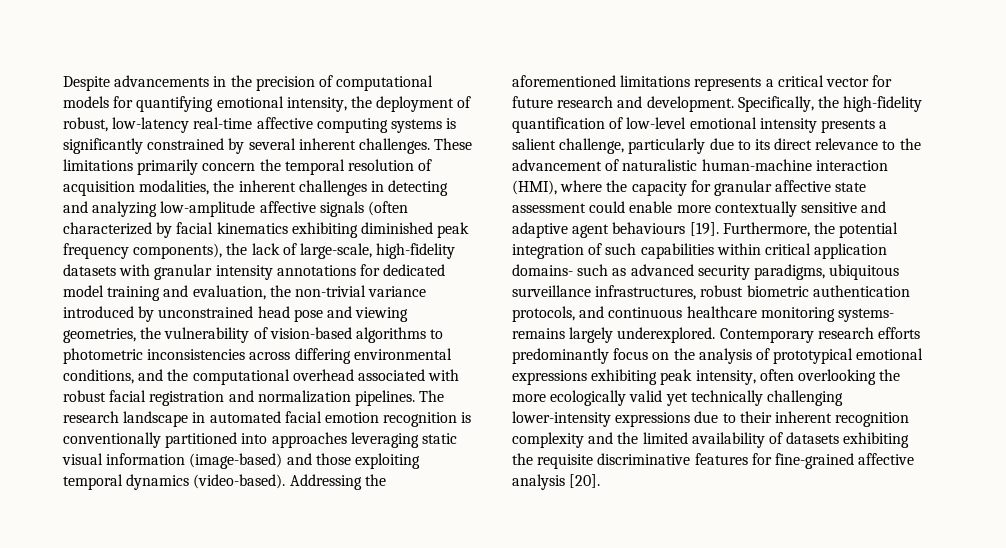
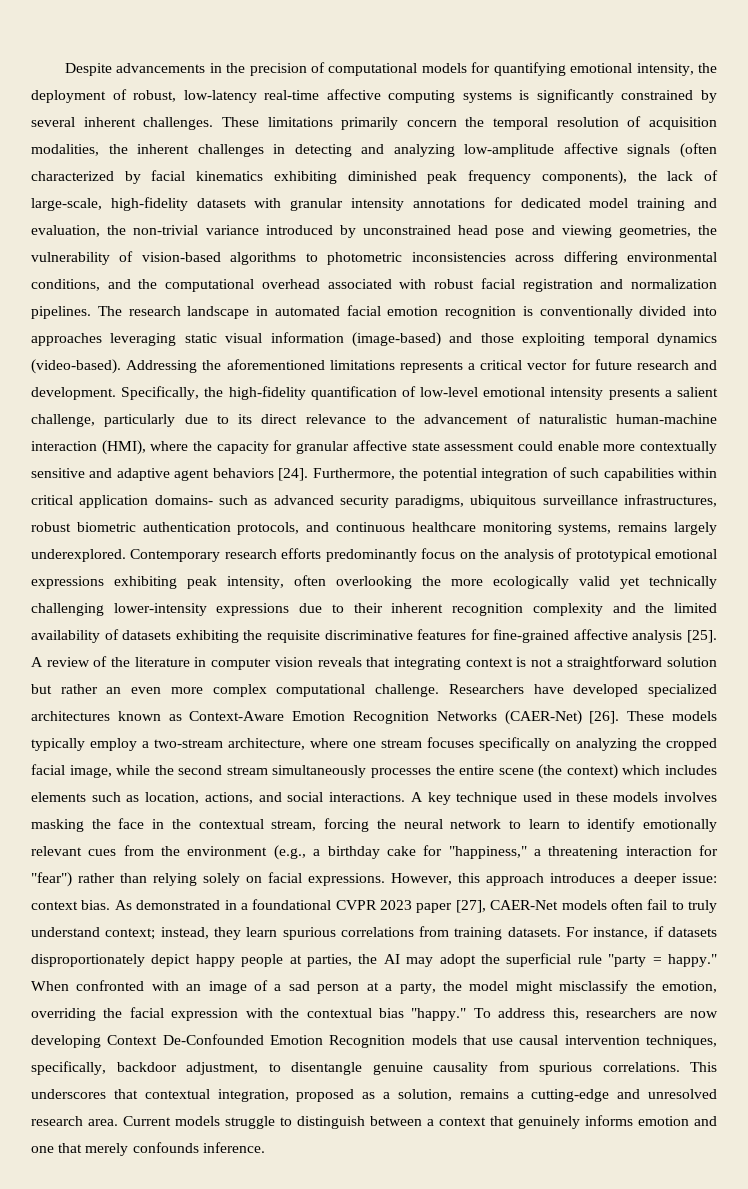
[165,432,238,448] partitioned -> [639,306,687,316] divided
[612,222,719,236] behaviours [19]. -> [212,468,309,481] behaviors [24].
[837,308,894,322] systems- -> [558,523,612,535] systems,
[569,474,601,488] [20]. -> [687,630,718,643] [31,656,717,670] [31,684,717,697] [31,710,717,725] [31,737,717,751] [31,764,717,779] [31,792,718,805] [31,818,717,832] [31,845,718,860] [31,872,717,887] [31,899,717,913] [31,926,717,940] [31,953,717,967] [31,980,718,994] [31,1007,719,1021] [31,1034,717,1048] [31,1061,717,1075] [31,1089,717,1102] [31,1115,717,1129] [31,1142,265,1156] [25]. A review of the literature in computer vision reveals that integrating context is not a straightforward solution but rather an even more complex computational challenge. Researchers have developed specialized architectures known as Context-Aware Emotion Recognition Networks (CAER-Net) [26]. These models typically employ a two-stream architecture, where one stream focuses specifically on analyzing the cropped facial image, while the second stream simultaneously processes the entire scene (the context) which includes elements such as location, actions, and social interactions. A key technique used in these models involves masking the face in the contextual stream, forcing the neural network to learn to identify emotionally relevant cues from the environment (e.g., a birthday cake for "happiness," a threatening interaction for "fear") rather than relying solely on facial expressions. However, this approach introduces a deeper issue: context bias. As demonstrated in a foundational CVPR 2023 paper [27], CAER-Net models often fail to truly understand context; instead, they learn spurious correlations from training datasets. For instance, if datasets disproportionately depict happy people at parties, the AI may adopt the superficial rule "party = happy." When confronted with an image of a sad person at a party, the model might misclassify the emotion, overriding the facial expression with the contextual bias "happy." To address this, researchers are now developing Context De-Confounded Emotion Recognition models that use causal intervention techniques, specifically, backdoor adjustment, to disentangle genuine causality from spurious correlations. This underscores that contextual integration, proposed as a solution, remains a cutting-edge and unresolved research area. Current models struggle to distinguish between a context that genuinely informs emotion and one that merely confounds inference.

